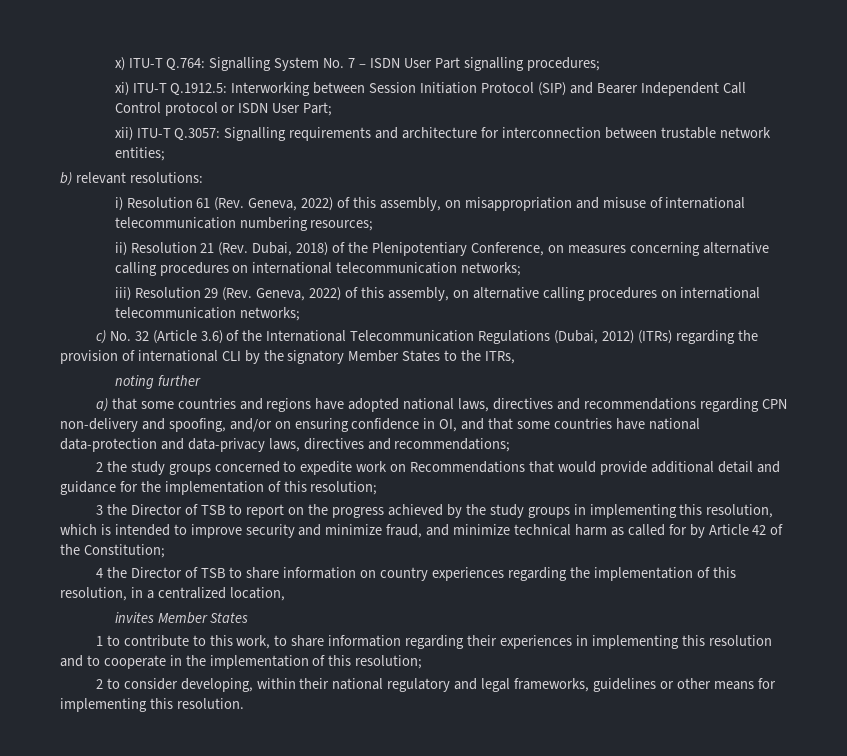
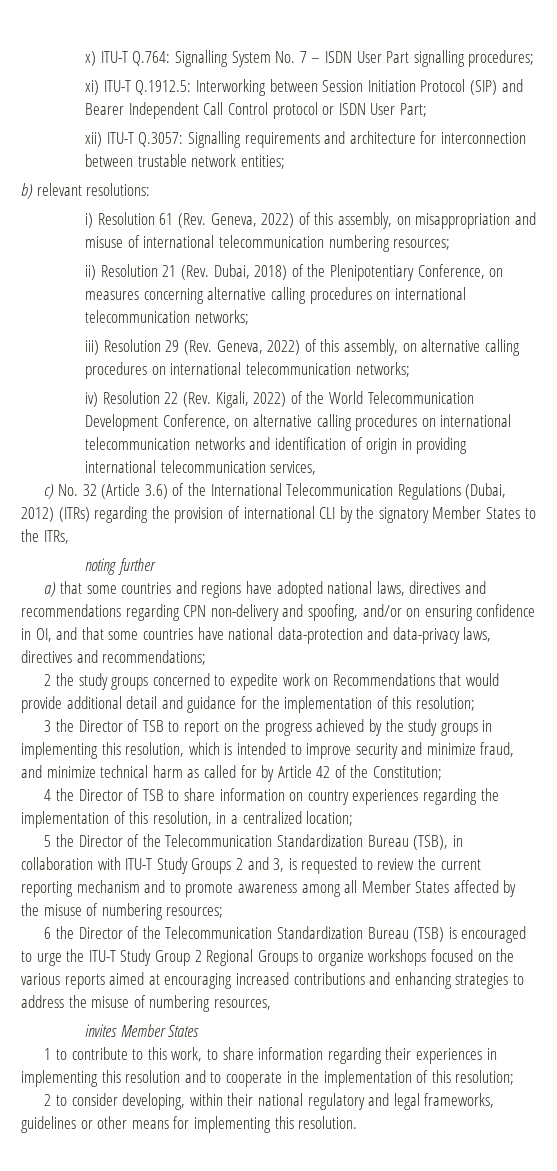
(300, 314) none -> [85,391,475,408] [85,414,512,431] [85,437,468,454] [85,460,317,475] // iv) Resolution 22 (Rev. Kigali, 2022) of the World Telecommunication Development Conference, on alternative calling procedures on international telecommunication networks and identification of origin in providing international telecommunication services,
[229,587,285,601] location, -> [306,811,354,826] [44,834,463,850] [21,857,481,874] [21,880,517,897] [21,903,224,920] [44,926,527,943] [21,949,515,966] [21,972,524,989] [21,995,271,1012] location; // 5 the Director of the Telecommunication Standardization Bureau (TSB), in collaboration with ITU-T Study Groups 2 and 3, is requested to review the current reporting mechanism and to promote awareness among all Member States affected by the misuse of numbering resources; // 6 the Director of the Telecommunication Standardization Bureau (TSB) is encouraged to urge the ITU-T Study Group 2 Regional Groups to organize workshops focused on the various reports aimed at encouraging increased contributions and enhancing strategies to address the misuse of numbering resources,

